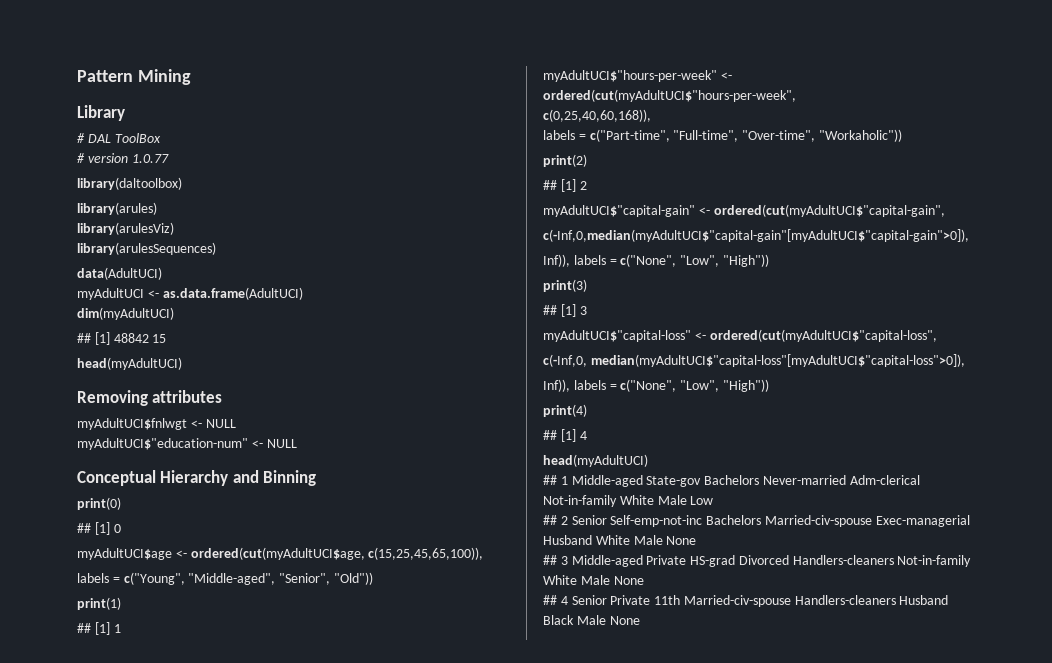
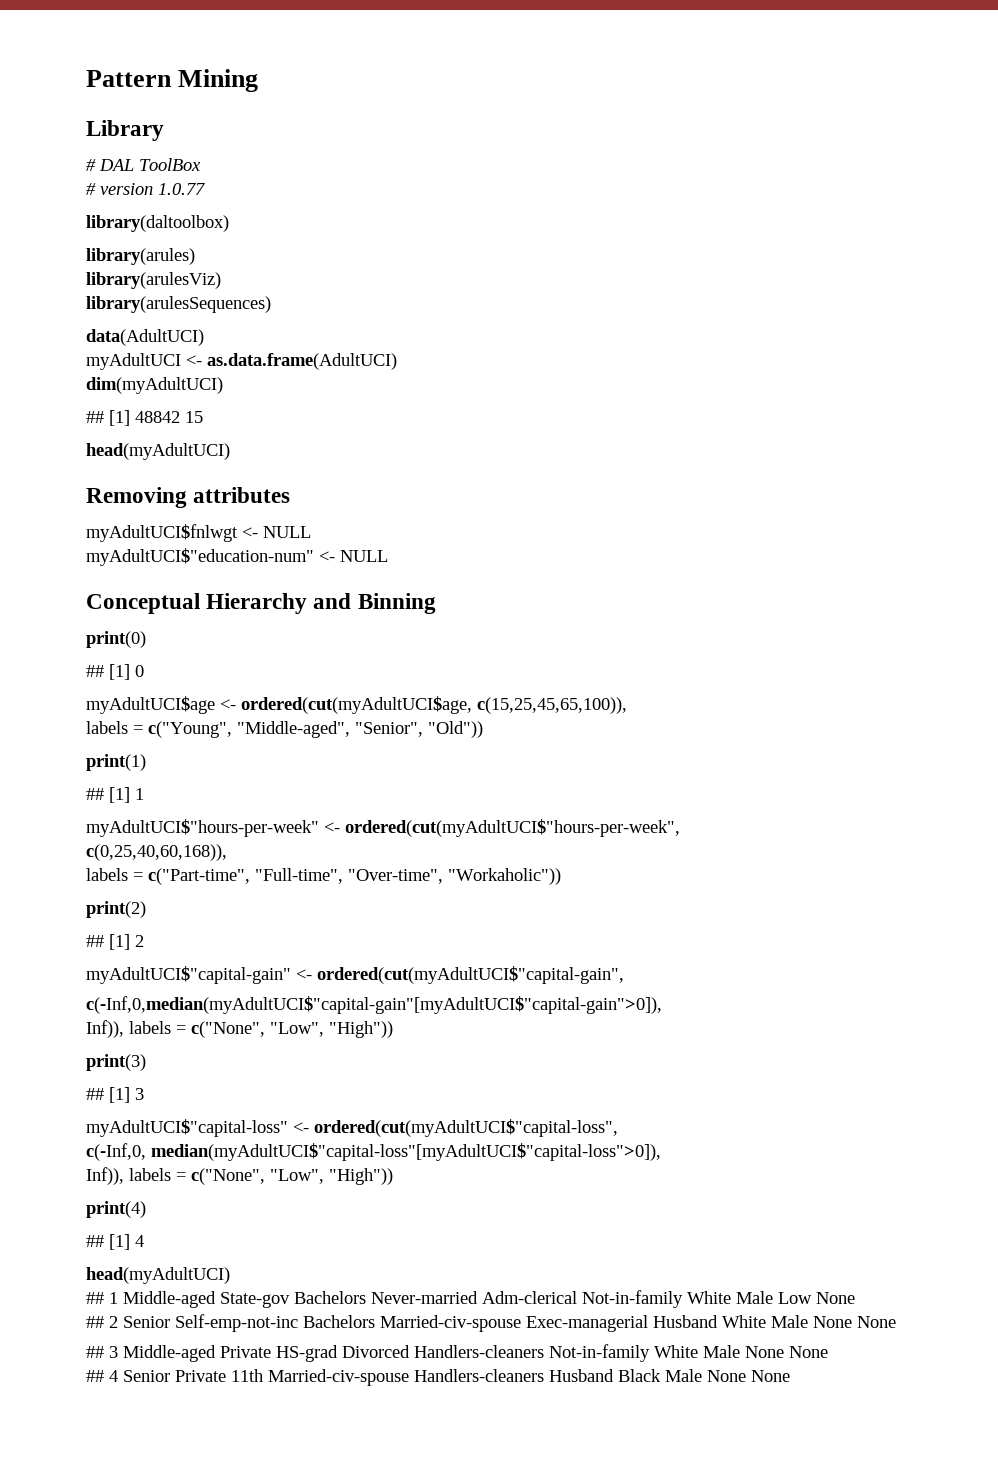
[690,496,714,505] Low -> [778,1292,855,1304] Low None
[666,536,697,545] None -> [813,1316,896,1328] None None
[613,576,644,585] None -> [745,1346,828,1358] None None
[609,616,640,625] None -> [707,1370,790,1382] None None

